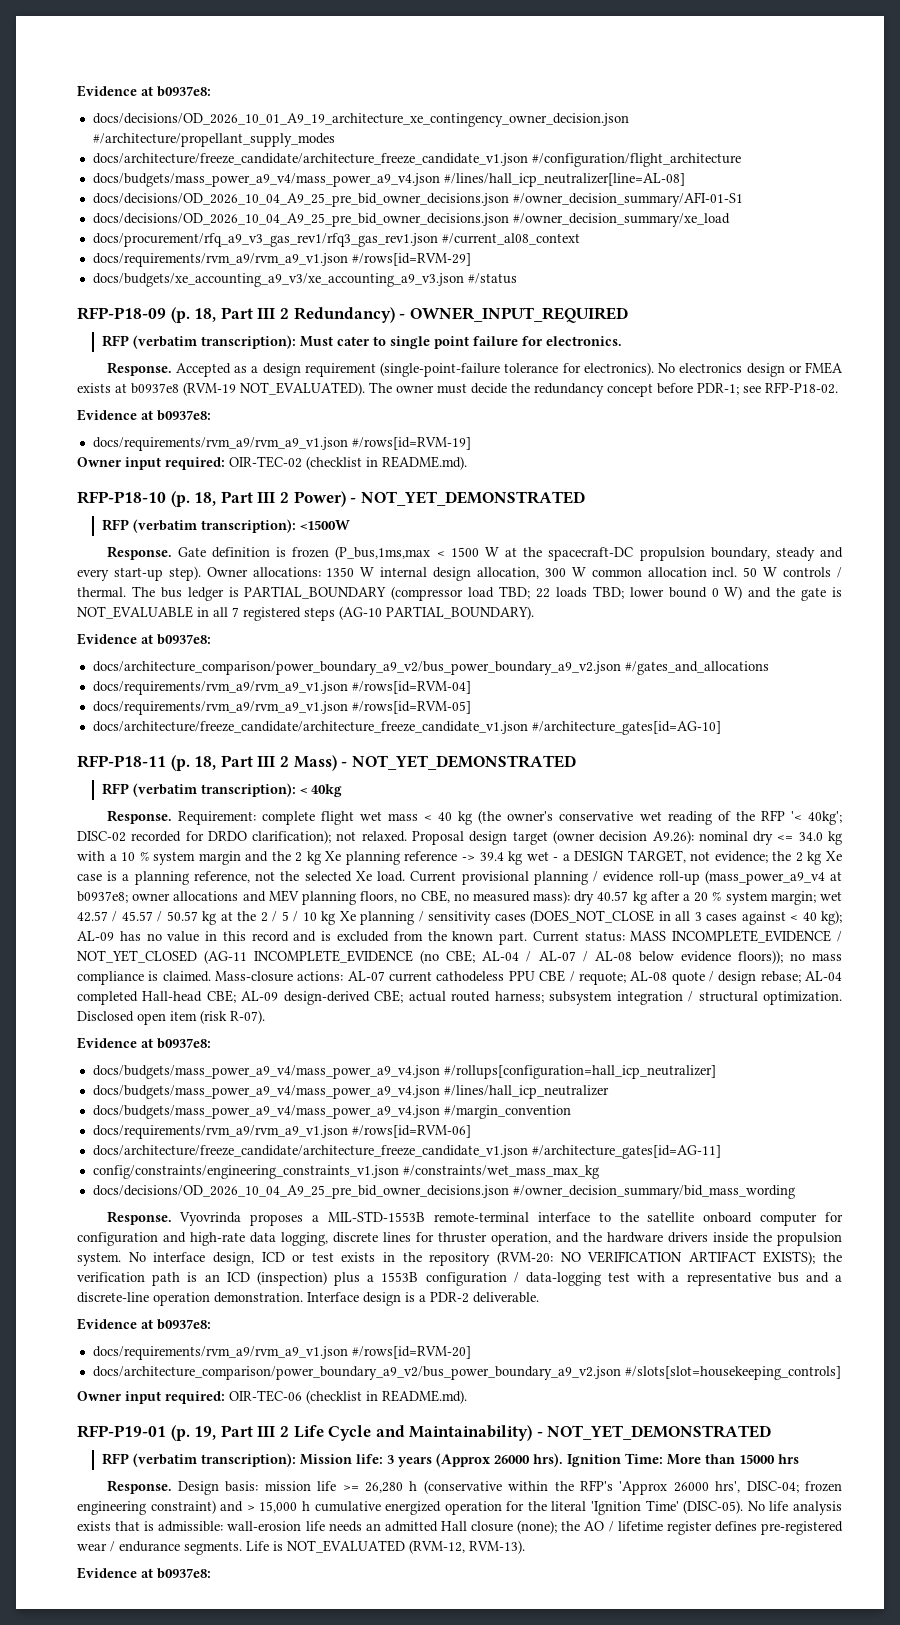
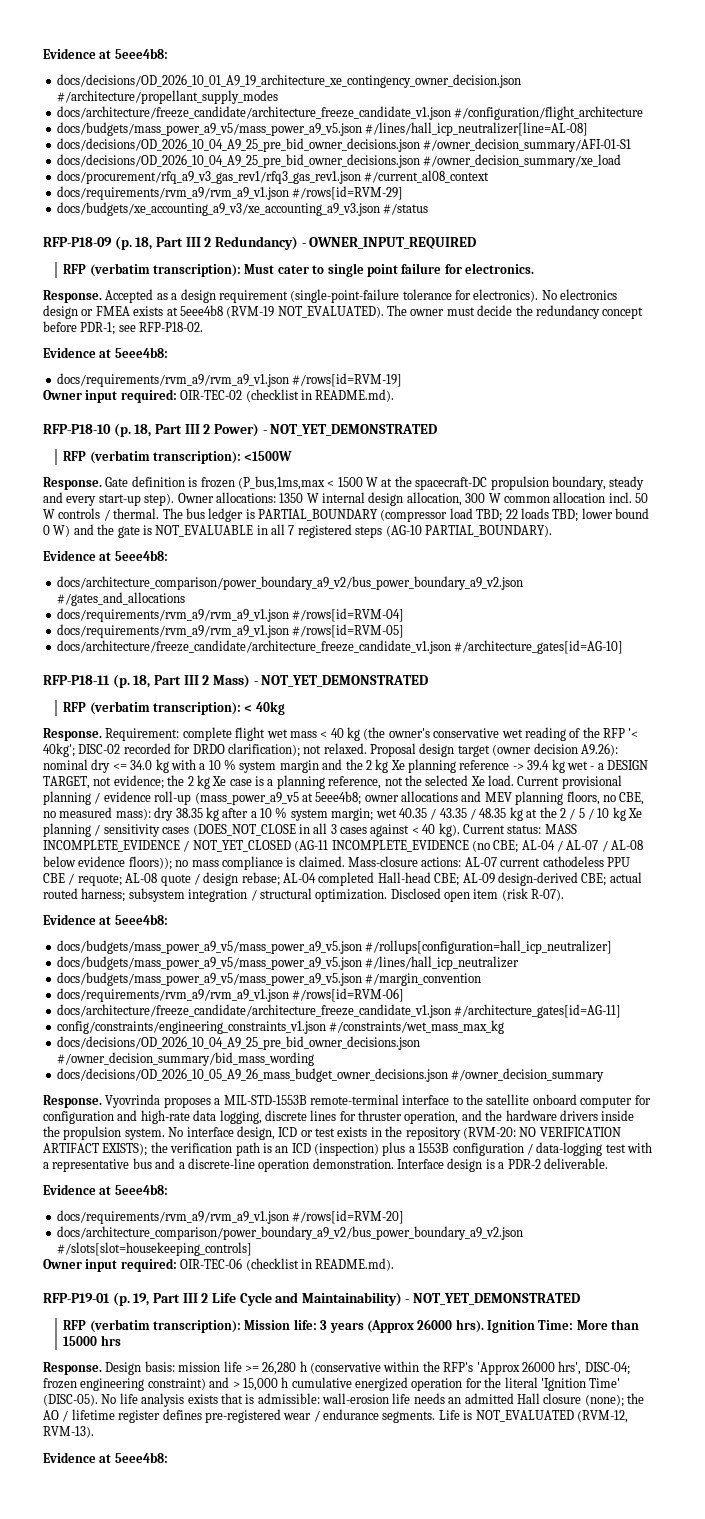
[77,85,211,97] Evidence at b0937e8: -> [43,48,168,59] Evidence at 5eee4b8:
[92,173,440,187] docs/budgets/mass_power_a9_v4/mass_power_a9_v4.json -> [56,122,362,136] docs/budgets/mass_power_a9_v5/mass_power_a9_v5.json
[131,383,179,394] b0937e8 -> [179,305,223,316] 5eee4b8
[157,410,211,421] b0937e8: -> [114,347,168,358] 5eee4b8:
[157,634,211,645] b0937e8: -> [114,550,168,561] 5eee4b8:
[704,870,843,885] [77,891,128,903] (mass_power_a9_v4 at b0937e8; -> [194,791,362,805] (mass_power_a9_v5 at 5eee4b8;
[597,891,629,901] 40.57 -> [175,808,203,818] 38.35
[694,892,709,902] 20 -> [260,808,272,818] 10
[77,911,198,922] 42.57 / 45.57 / 50.57 -> [398,808,507,820] 40.35 / 43.35 / 48.35
[821,910,843,925] [77,931,528,945] kg); AL-09 has no value in this record and is excluded from the known part. -> [438,823,460,837] kg).
[157,1038,211,1049] [92,1065,440,1079] b0937e8: // docs/budgets/mass_power_a9_v4/mass_power_a9_v4.json -> [114,914,168,925] [56,940,362,954] 5eee4b8: // docs/budgets/mass_power_a9_v5/mass_power_a9_v5.json
[92,1085,440,1099] docs/budgets/mass_power_a9_v4/mass_power_a9_v4.json -> [56,956,362,970] docs/budgets/mass_power_a9_v5/mass_power_a9_v5.json
[92,1105,440,1119] docs/budgets/mass_power_a9_v4/mass_power_a9_v4.json -> [56,972,362,986] docs/budgets/mass_power_a9_v5/mass_power_a9_v5.json
(795, 1192) none -> [56,1068,605,1082] // docs/decisions/OD_2026_10_05_A9_26_mass_budget_owner_decisions.json #/owner_decision_summary
[157,1319,211,1330] b0937e8: -> [114,1184,168,1195] 5eee4b8:
[157,1568,211,1579] b0937e8: -> [114,1452,168,1463] 5eee4b8:

